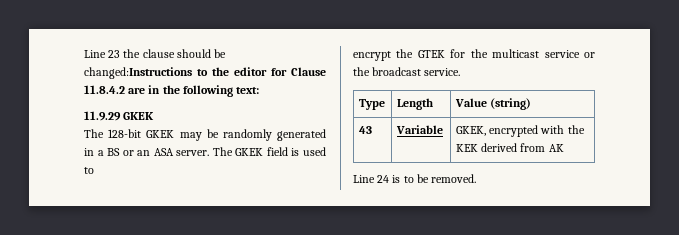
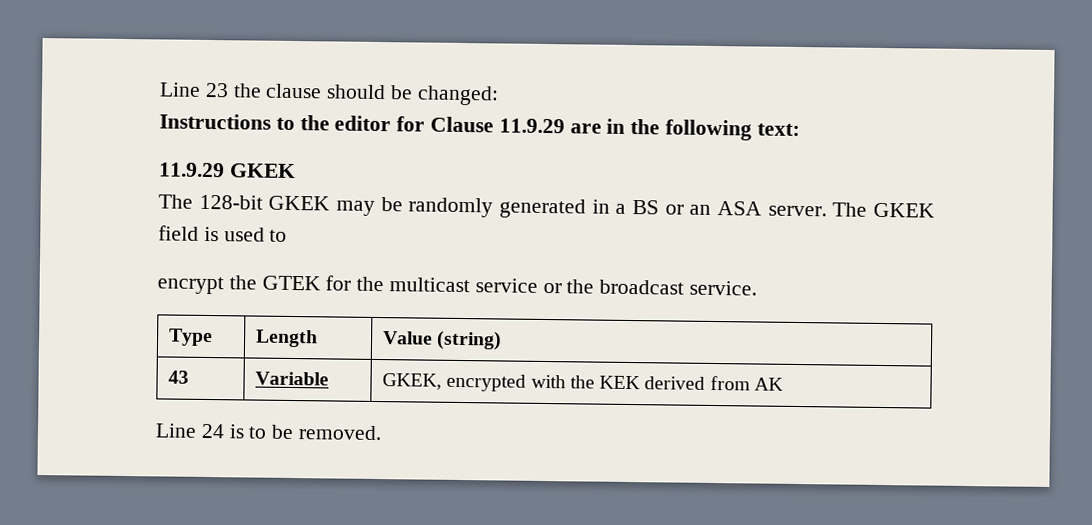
[84,67,192,79] changed:Instructions -> [416,85,499,106] [159,113,271,130] changed: // Instructions
[84,85,125,94] 11.8.4.2 -> [498,118,565,134] 11.9.29

